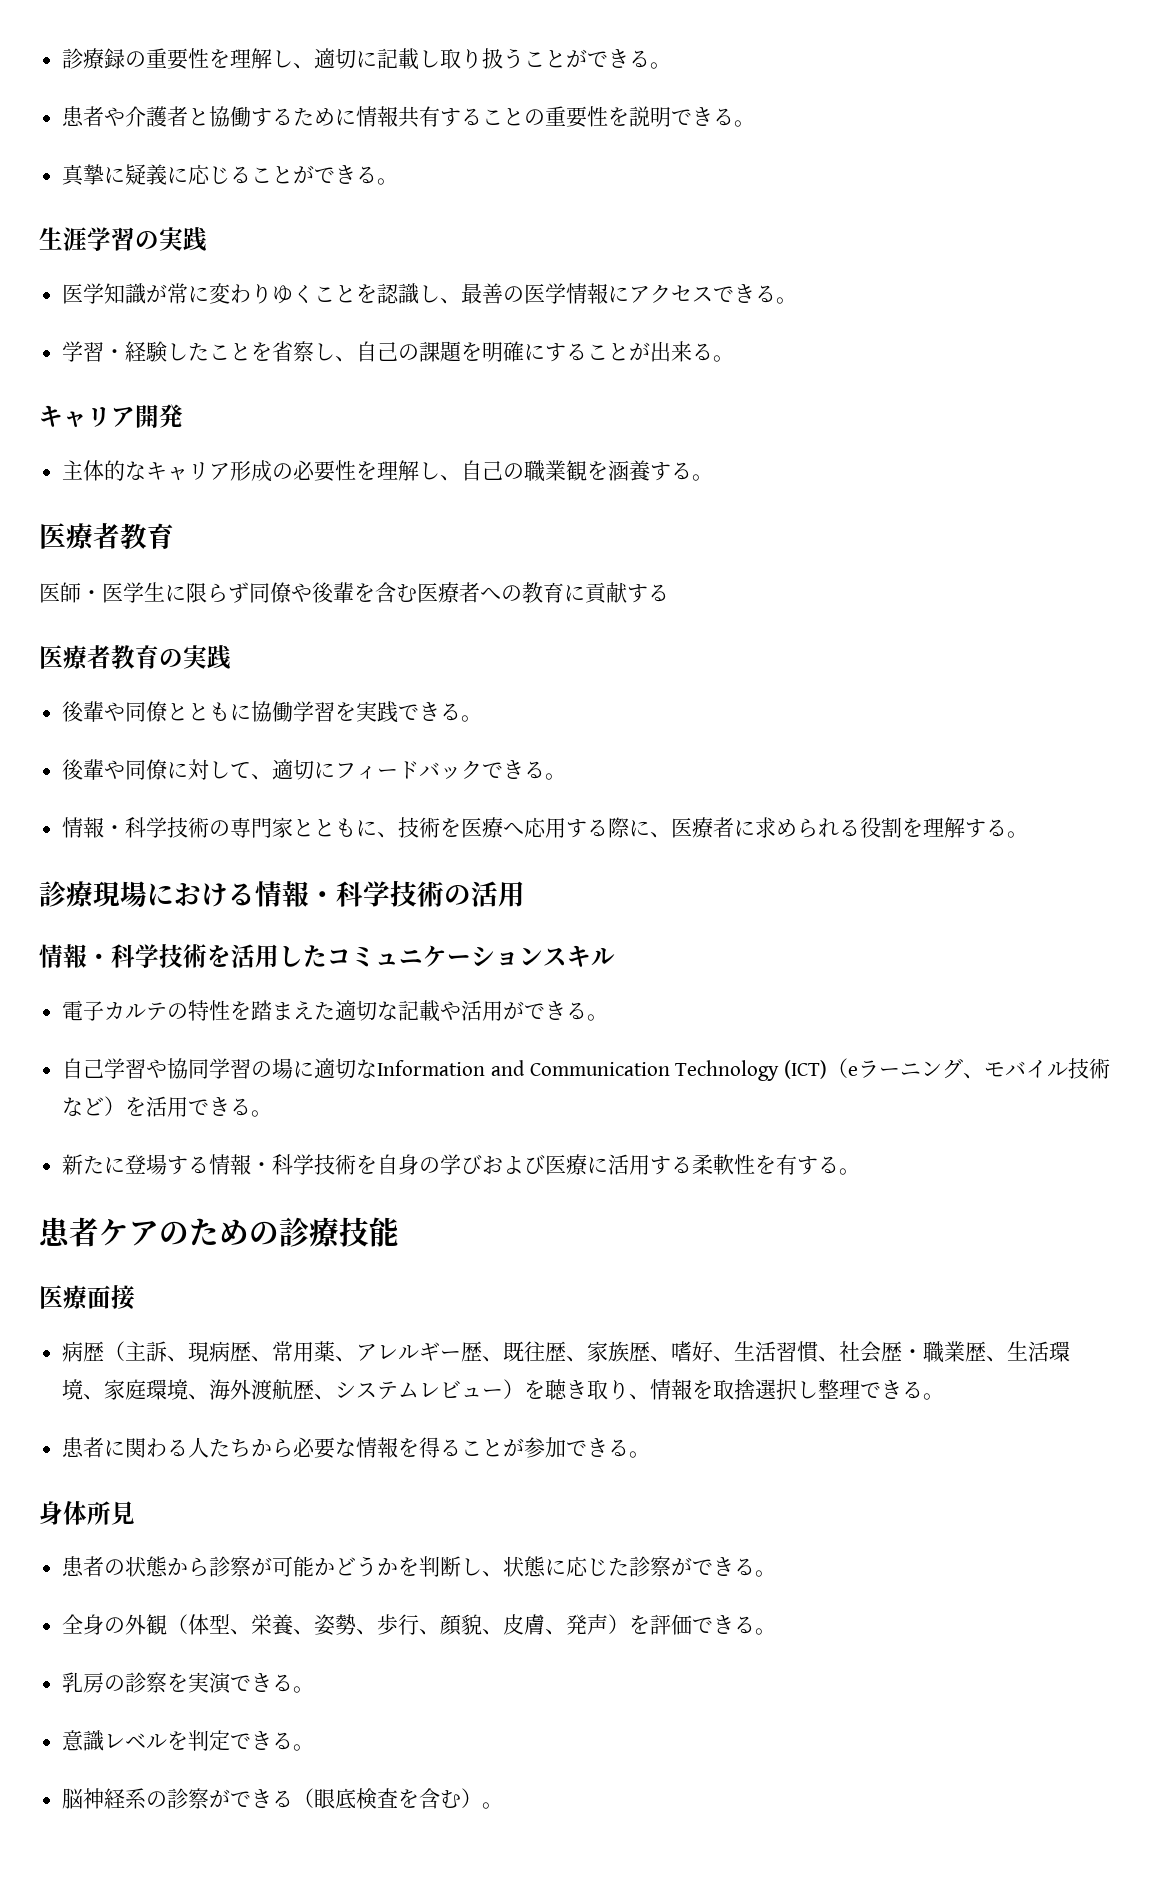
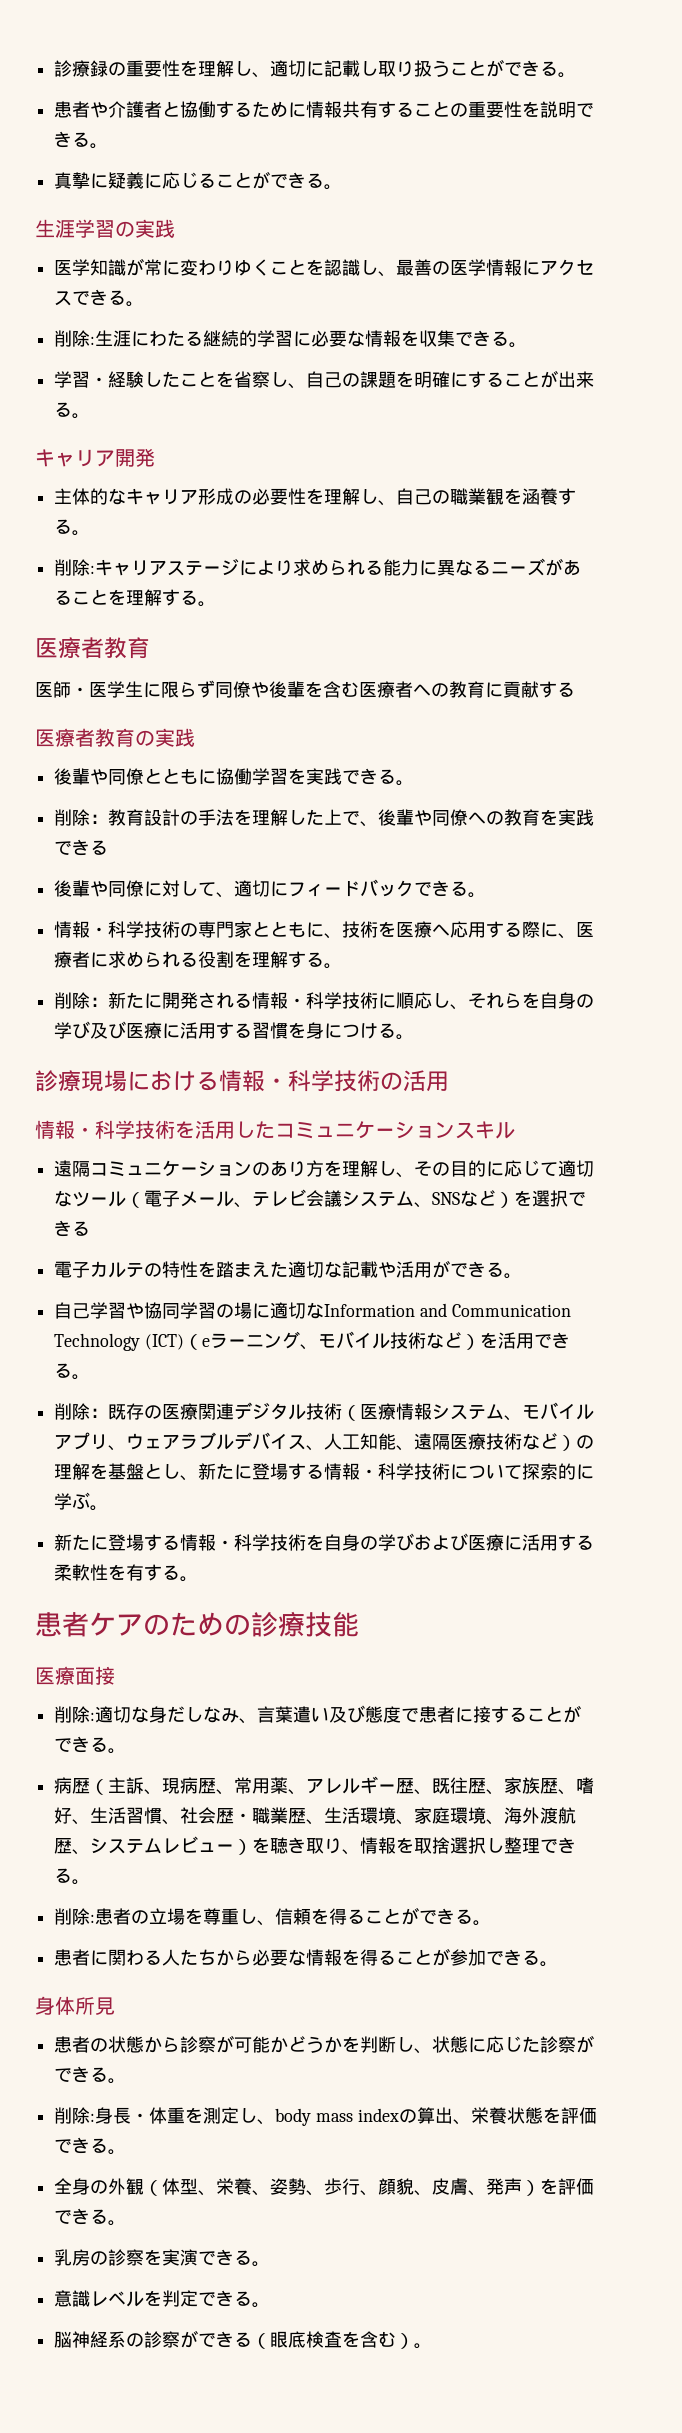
(798, 300) none -> [54,330,528,348] // 削除:生涯にわたる継続的学習に必要な情報を収集できる。
(714, 477) none -> [54,558,582,576] [54,589,217,607] // 削除:キャリアステージにより求められる能力に異なるニーズがあることを理解する。
(483, 718) none -> [54,809,595,827] [54,839,109,856] // 削除：教育設計の手法を理解した上で、後輩や同僚への教育を実践できる
(1029, 834) none -> [54,992,595,1010] [54,1021,415,1040] // 削除：新たに開発される情報・科学技術に順応し、それらを自身の学び及び医療に活用する習慣を身につける。
(615, 957) none -> [54,1160,595,1178] [54,1189,587,1208] [54,1220,91,1237] // 遠隔コミュニケーションのあり方を理解し、その目的に応じて適切なツール（電子メール、テレビ会議システム、SNSなど）を選択できる
(273, 1113) none -> [54,1402,595,1421] [54,1432,595,1451] [54,1463,595,1481] [54,1492,109,1511] // 削除：既存の医療関連デジタル技術（医療情報システム、モバイルアプリ、ウェアラブルデバイス、人工知能、遠隔医療技術など）の理解を基盤とし、新たに登場する情報・科学技術について探索的に学ぶ。
(135, 1297) none -> [54,1705,582,1724] [54,1736,127,1754] // 削除:適切な身だしなみ、言葉遣い及び態度で患者に接することができる。
(945, 1396) none -> [54,1907,492,1926] // 削除:患者の立場を尊重し、信頼を得ることができる。
(777, 1573) none -> [54,2107,597,2126] [54,2137,127,2155] // 削除:身長・体重を測定し、body mass indexの算出、栄養状態を評価できる。

